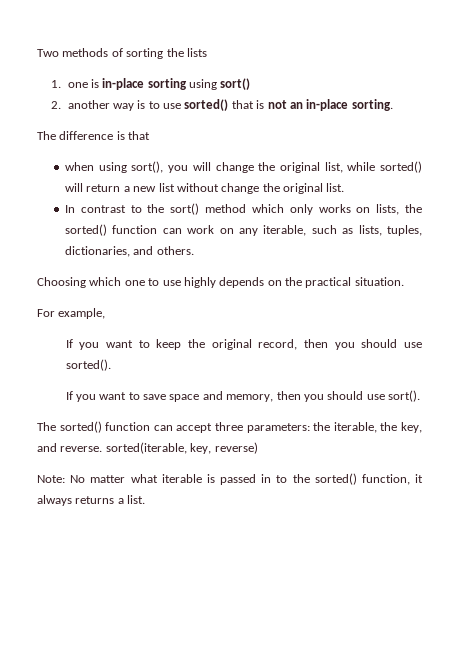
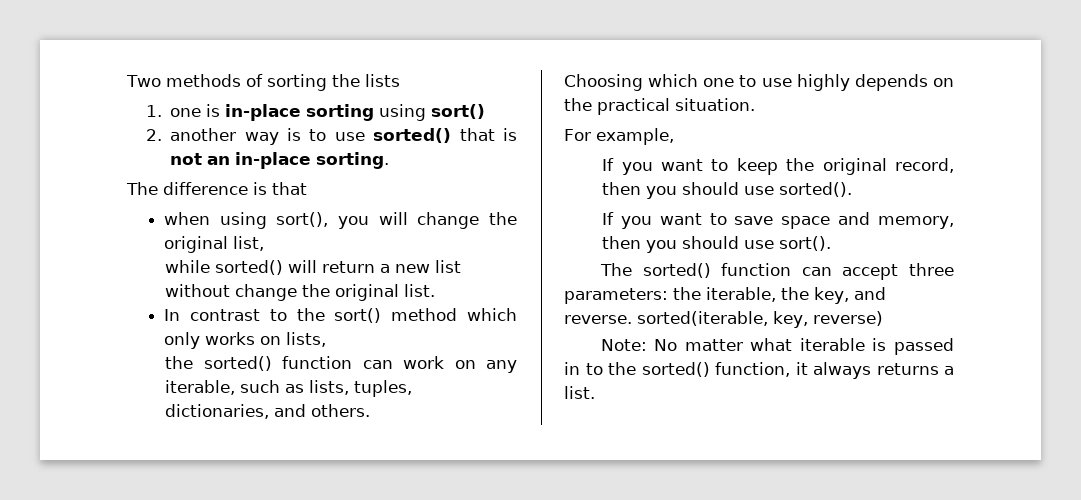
(343, 167) none -> (265, 243) //
(400, 209) none -> (327, 339) //

